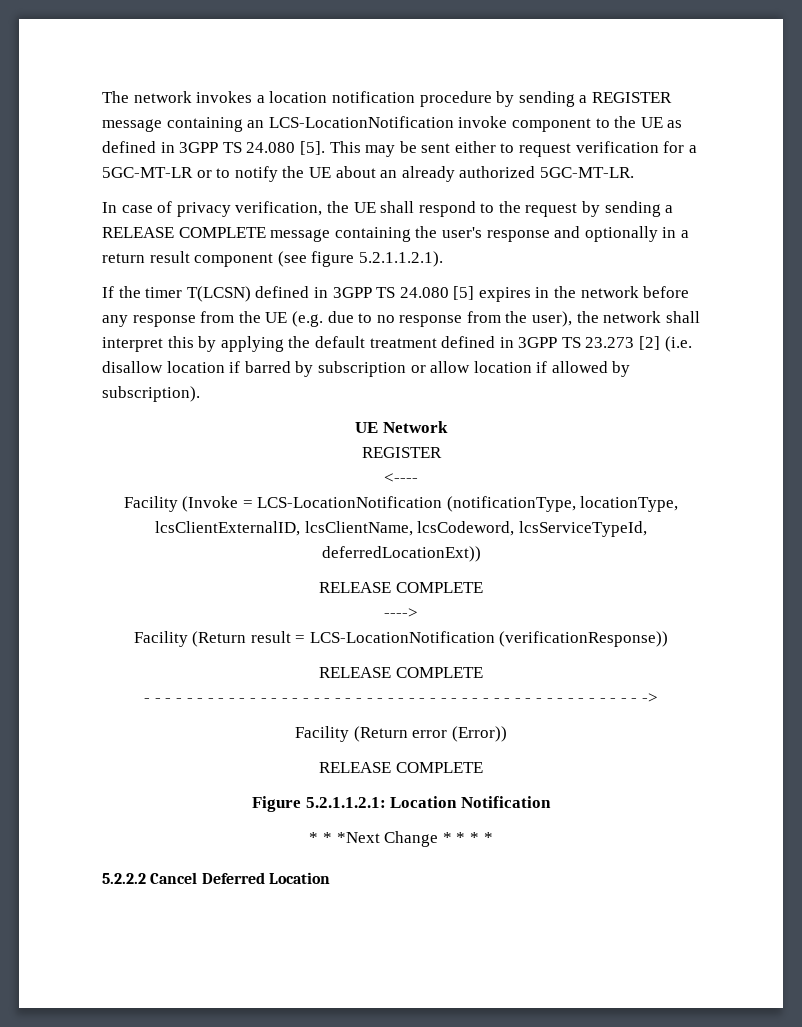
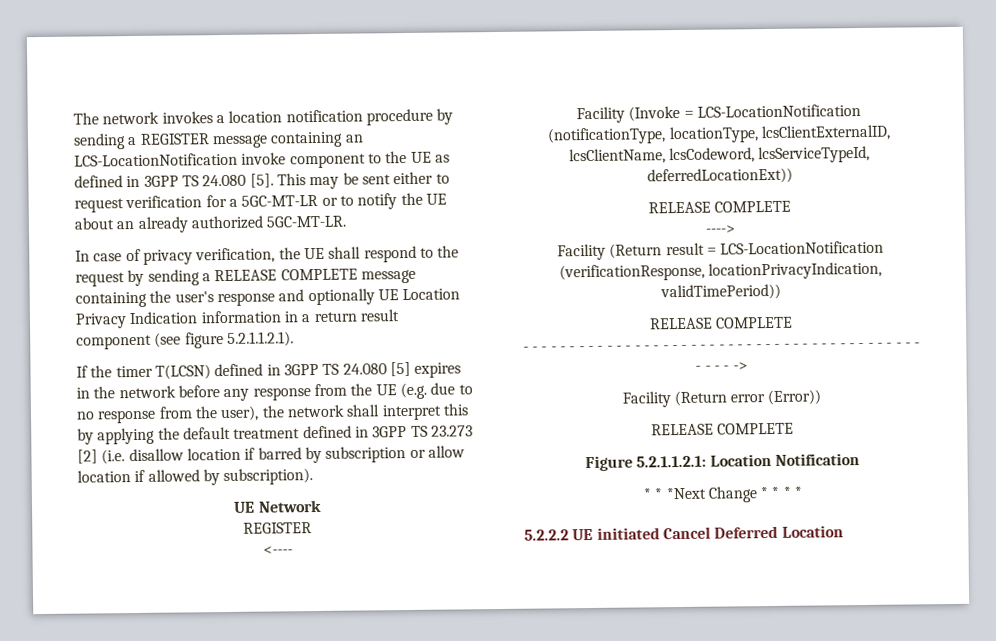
(658, 234) none -> [377,288,461,301] [75,310,282,329] UE Location Privacy Indication information
[499,631,669,647] (verificationResponse)) -> [558,261,883,282] [659,283,781,301] (verificationResponse, locationPrivacyIndication, validTimePeriod))
(146, 878) none -> [572,527,660,541] UE initiated

